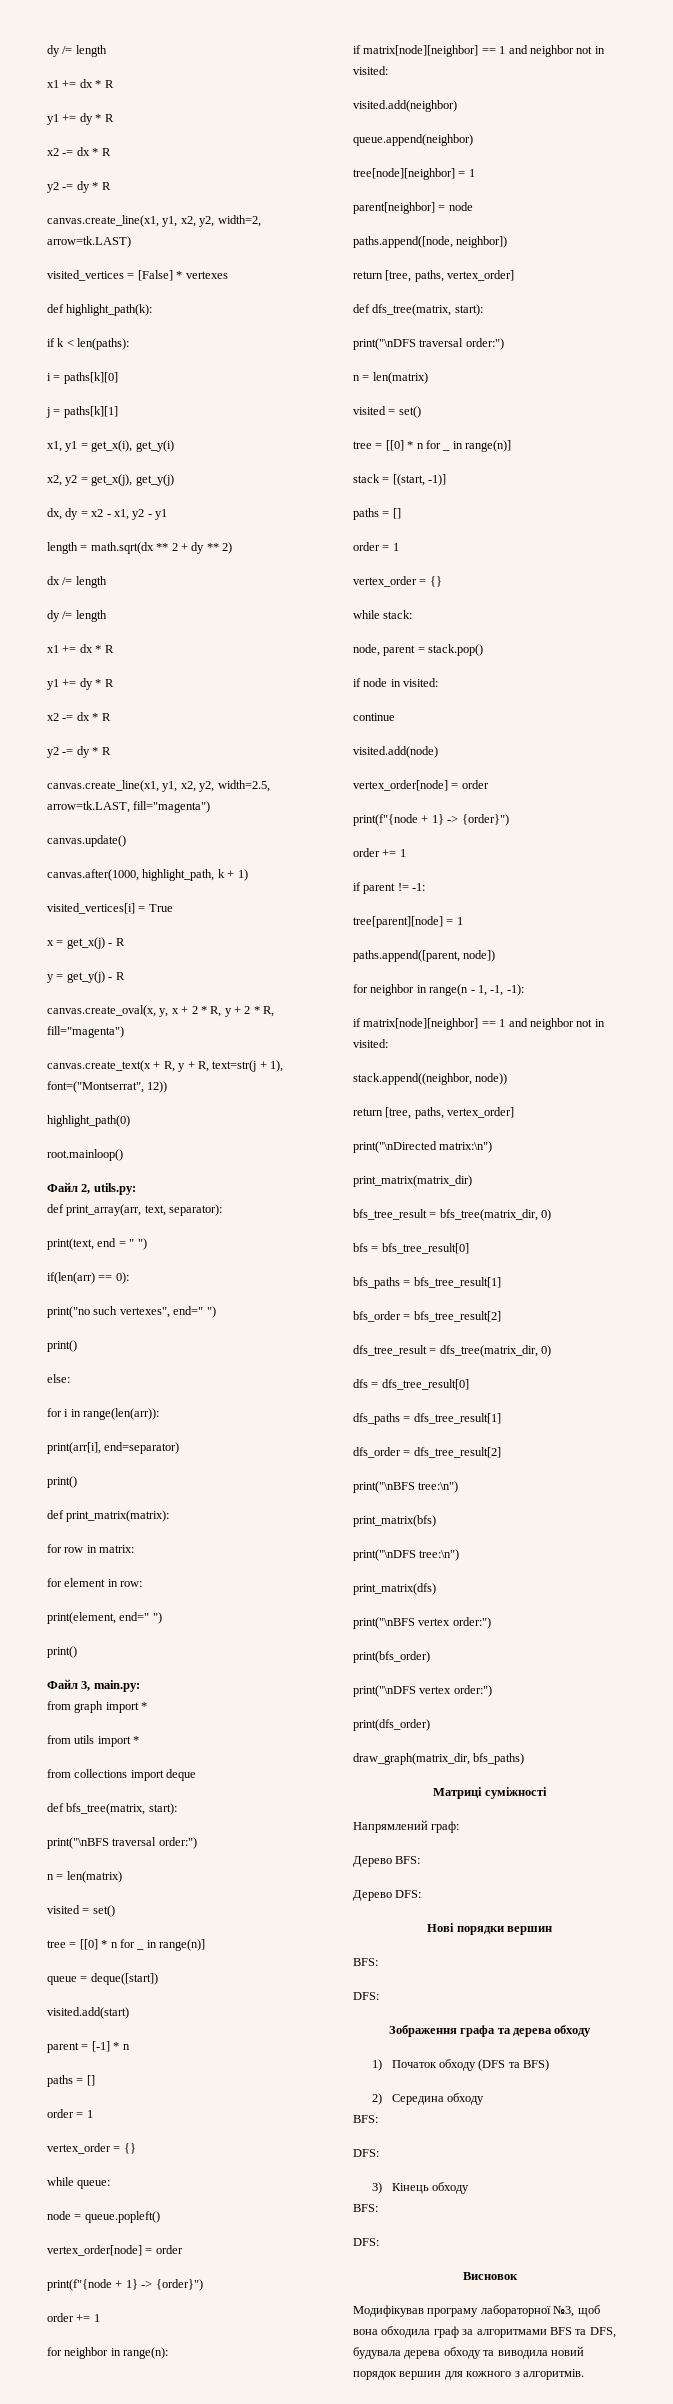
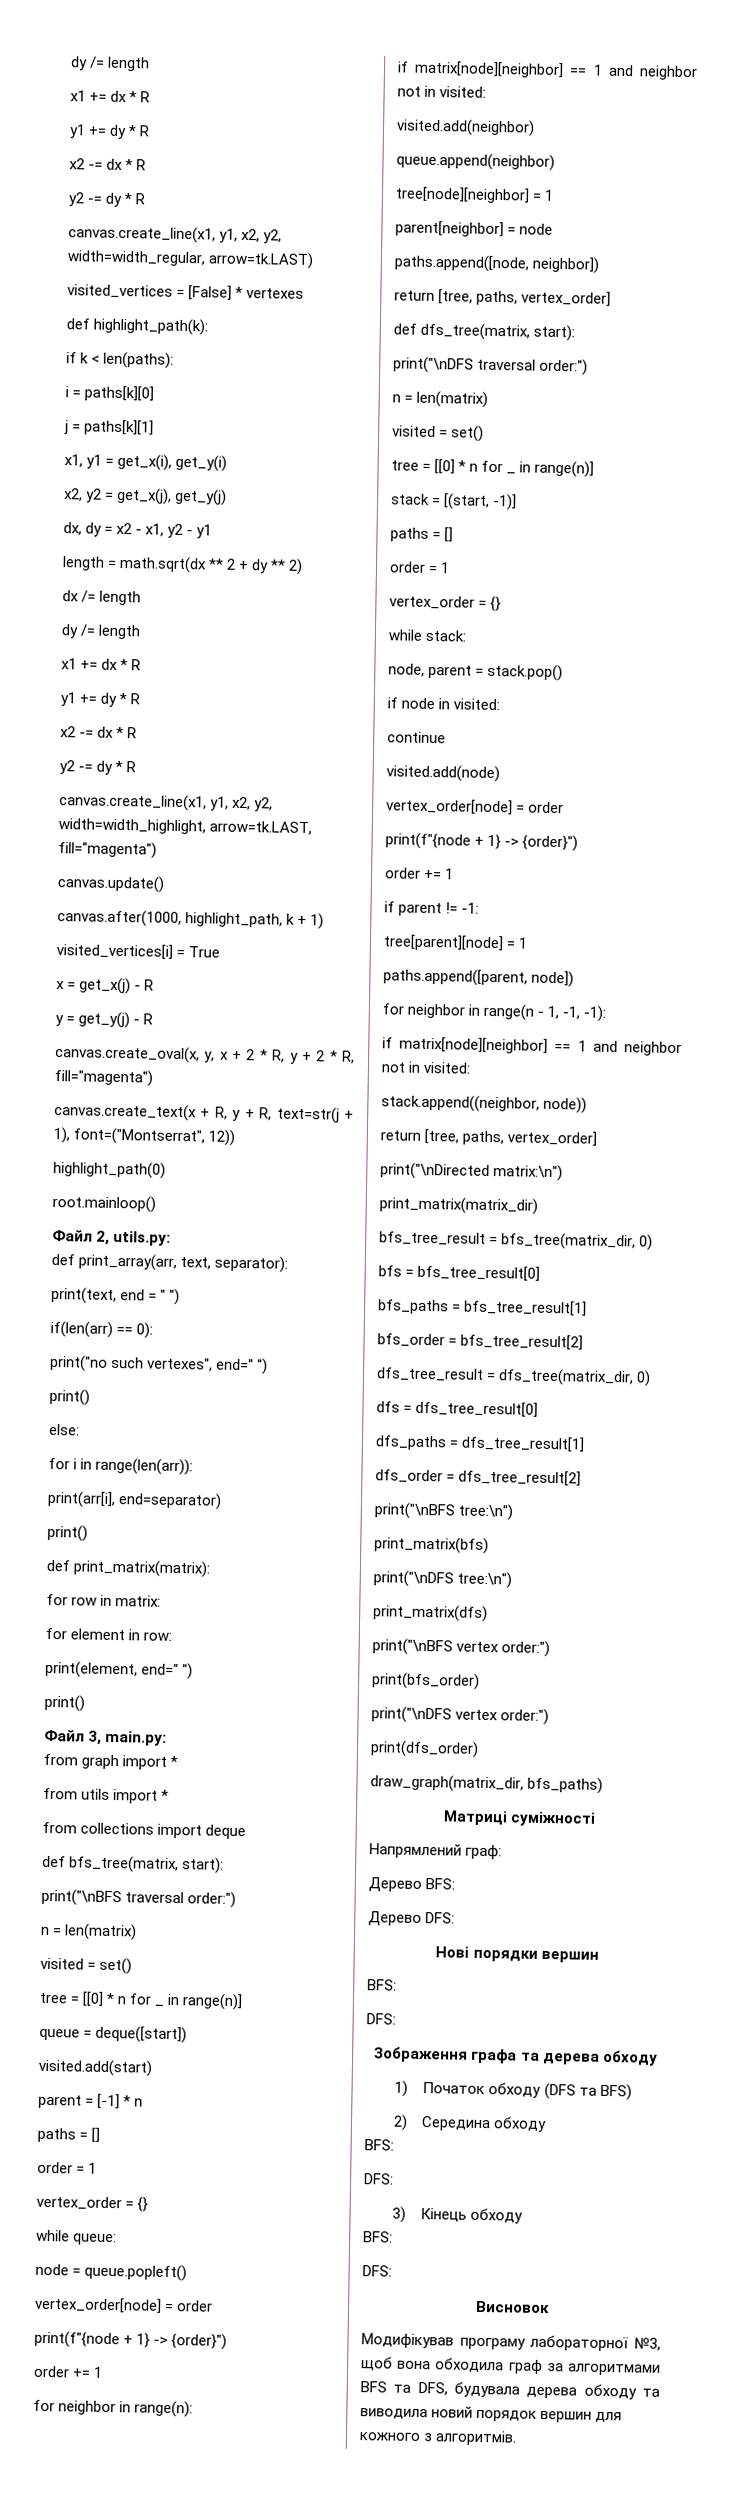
[217,215,261,227] width=2, -> [67,250,206,267] width=width_regular,
[217,780,270,792] width=2.5, -> [58,818,206,835] width=width_highlight,

